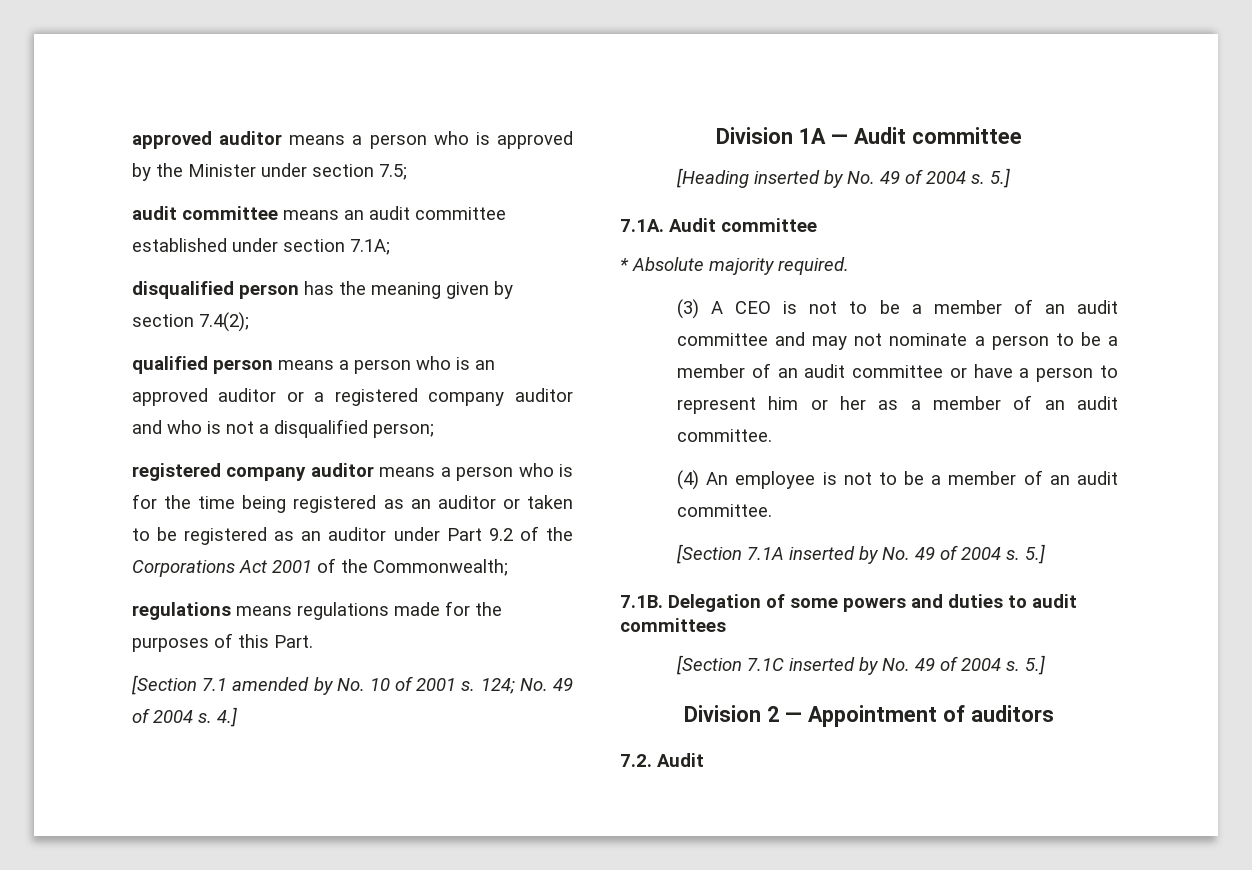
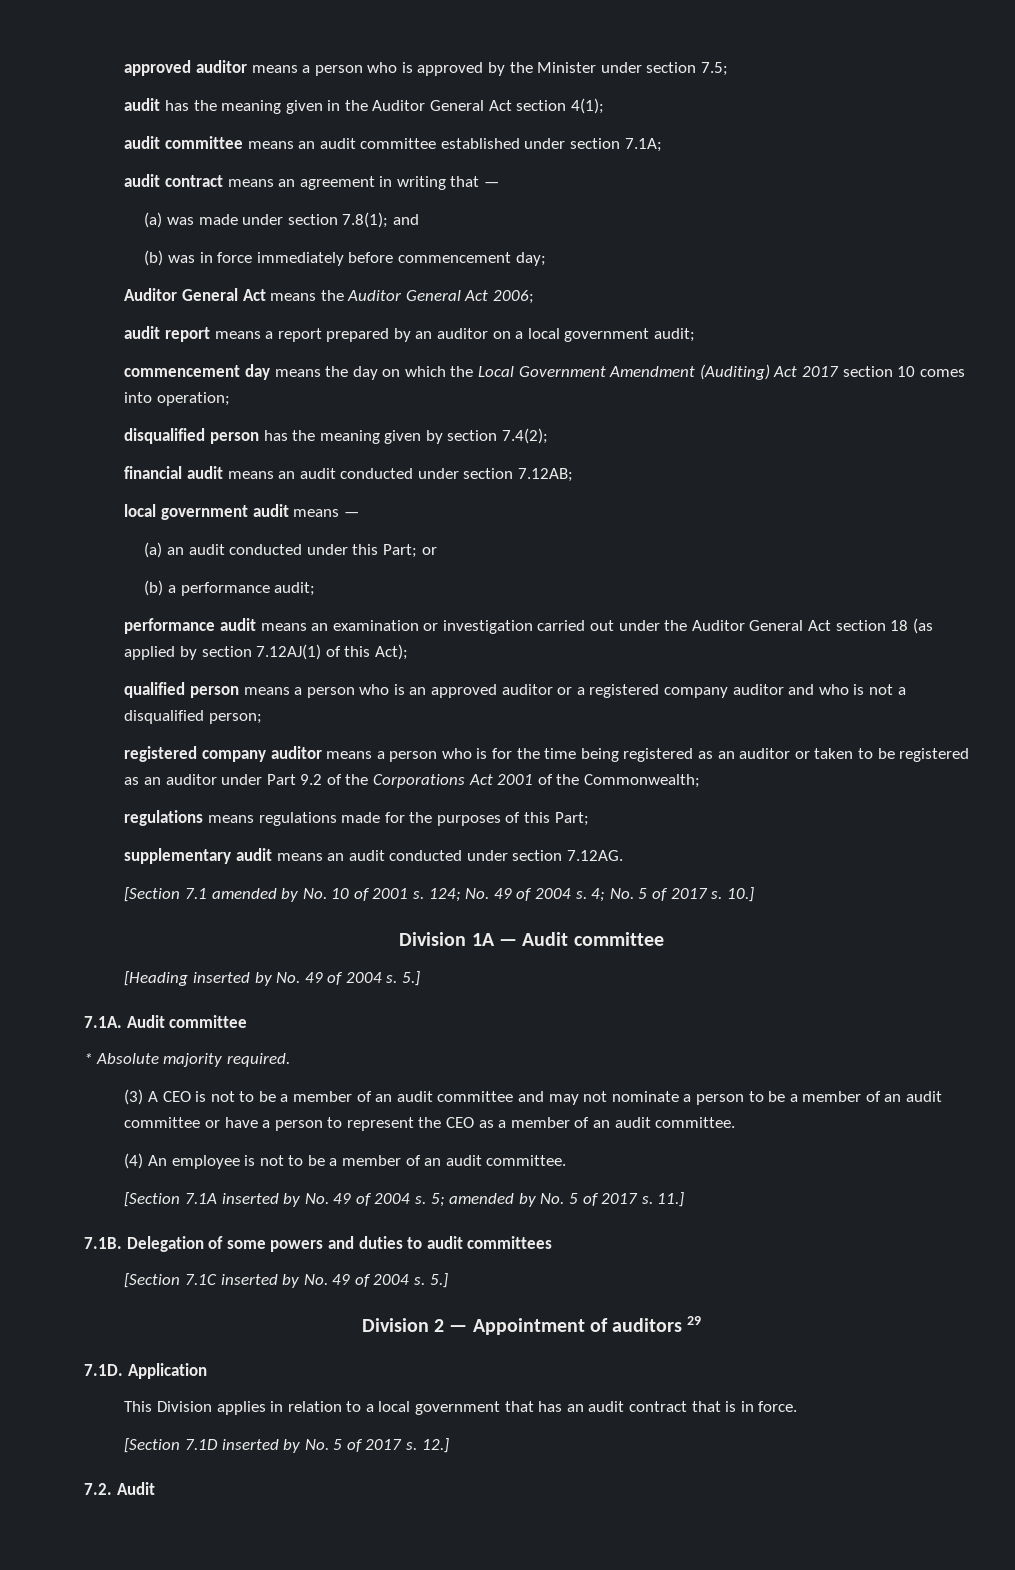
(407, 172) none -> [124,98,604,114] // audit has the meaning given in the Auditor General Act section 4(1);
(390, 247) none -> [124,174,500,190] [144,212,420,228] [144,250,546,266] [124,288,535,304] [124,326,695,342] [124,364,965,380] [124,392,230,406] // audit contract means an agreement in writing that — // (a) was made under section 7.8(1); and // (b) was in force immediately before commencement day; // Auditor General Act means the Auditor General Act 2006; // audit report means a report prepared by an auditor on a local government audit; // commencement day means the day on which the Local Government Amendment (Auditing) Act 2017 section 10 comes into operation;
(249, 322) none -> [124,466,574,482] [124,504,359,520] [144,542,437,558] [144,580,316,596] [124,618,933,634] [124,644,408,660] // financial audit means an audit conducted under section 7.12AB; // local government audit means — // (a) an audit conducted under this Part; or // (b) a performance audit; // performance audit means an examination or investigation carried out under the Auditor General Act section 18 (as applied by section 7.12AJ(1) of this Act);
[273,635,313,648] Part. -> [554,812,589,826] [124,848,624,864] Part; // supplementary audit means an audit conducted under section 7.12AG.
[216,707,237,727] 4.] -> [591,887,754,902] 4; No. 5 of 2017 s. 10.]
[768,396,866,410] him or her -> [418,1117,475,1128] the CEO
[1024,544,1045,564] 5.] -> [430,1192,685,1207] 5; amended by No. 5 of 2017 s. 11.]
(1054, 713) none -> [687,1316,702,1325] [84,1363,207,1379] [124,1401,798,1415] [124,1438,449,1453] 29 // 7.1D. Application // This Division applies in relation to a local government that has an audit contract that is in force. // [Section 7.1D inserted by No. 5 of 2017 s. 12.]

